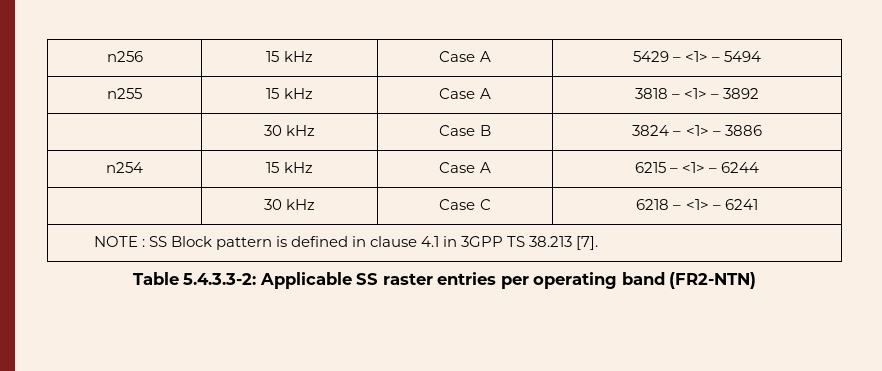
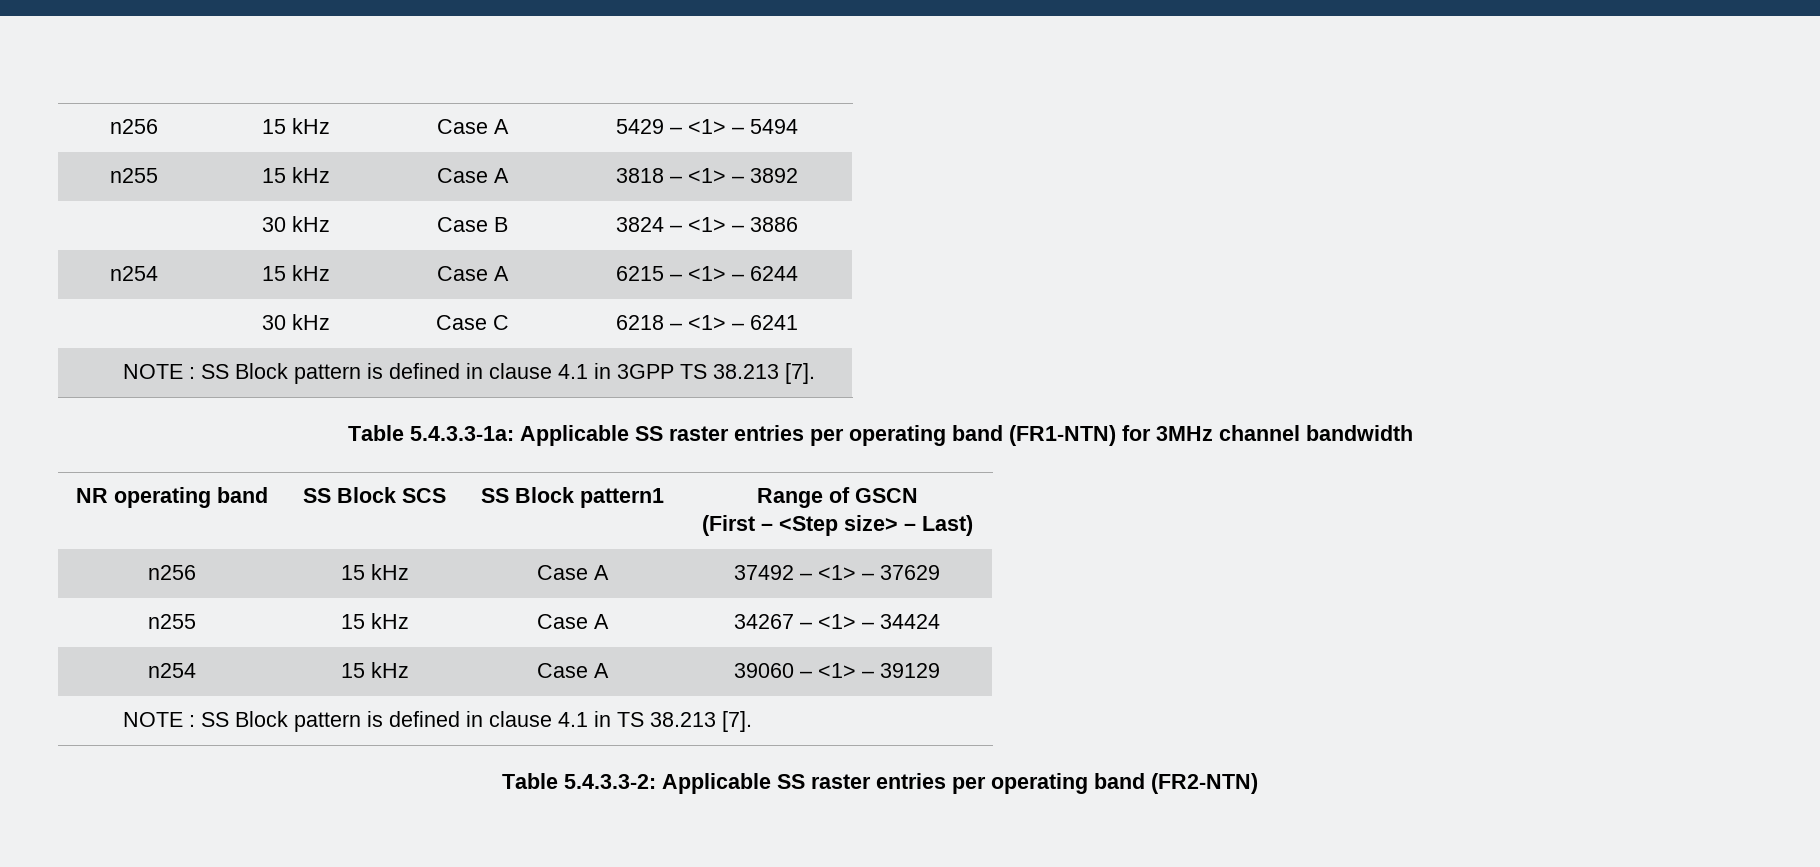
(599, 243) none -> [347,425,1413,446] [76,487,268,508] [303,487,446,503] [481,487,664,508] [756,487,918,508] [701,515,973,536] [148,565,196,580] [340,564,409,580] [537,565,609,580] [734,565,940,580] [148,614,196,629] [340,613,409,629] [537,614,609,629] [734,614,940,629] [148,663,196,678] [340,662,409,678] [537,663,609,678] [734,663,940,678] [123,711,753,732] // Table 5.4.3.3-1a: Applicable SS raster entries per operating band (FR1-NTN) for 3MHz channel bandwidth // NR operating band | SS Block SCS | SS Block pattern1 | Range of GSCN // (First – <Step size> – Last) // n256 | 15 kHz | Case A | 37492 – <1> – 37629 // n255 | 15 kHz | Case A | 34267 – <1> – 34424 // n254 | 15 kHz | Case A | 39060 – <1> – 39129 // NOTE : SS Block pattern is defined in clause 4.1 in TS 38.213 [7].

